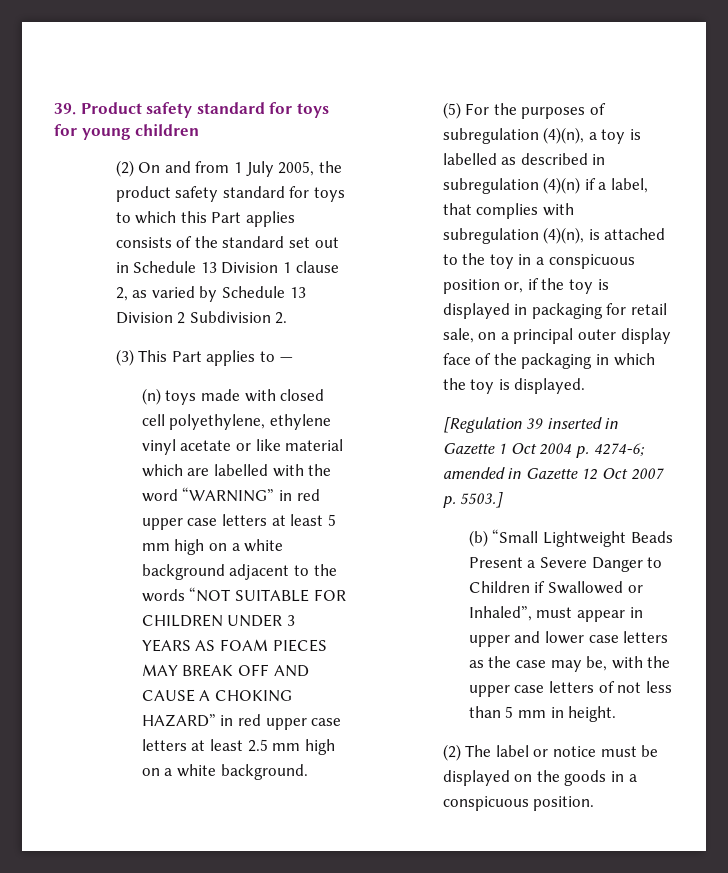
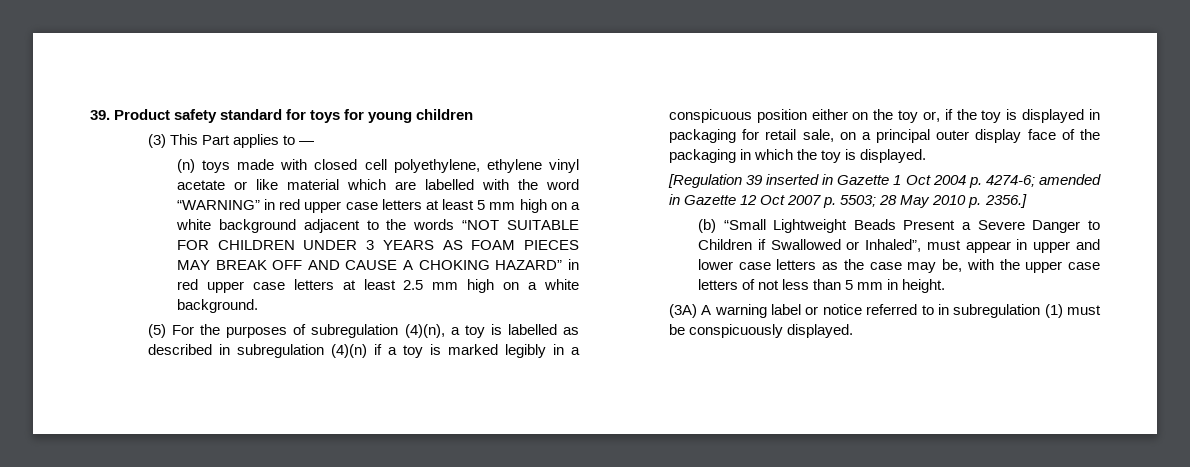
[115,160,342,177] [115,186,346,202] [115,211,296,227] [115,236,339,248] [115,261,339,274] [115,286,306,302] [115,311,288,324] // (2) On and from 1 July 2005, the product safety standard for toys to which this Part applies consists of the standard set out in Schedule 13 Division 1 clause 2, as varied by Schedule 13 Division 2 Subdivision 2. -> (474, 114) none
[611,178,649,193] [442,203,574,219] [442,227,666,244] [442,253,635,269] [442,279,500,294] label, that complies with subregulation (4)(n), is attached to the toy in a conspicuous position -> [402,344,580,358] [668,109,919,123] toy is marked legibly in a conspicuous position either on the toy
[460,492,504,508] 5503.] -> [840,194,1027,208] 5503; 28 May 2010 p. 2356.]
[442,744,659,761] [442,770,637,786] [442,796,595,811] (2) The label or notice must be displayed on the goods in a conspicuous position. -> [668,304,1101,318] [668,324,854,338] (3A) A warning label or notice referred to in subregulation (1) must be conspicuously displayed.

